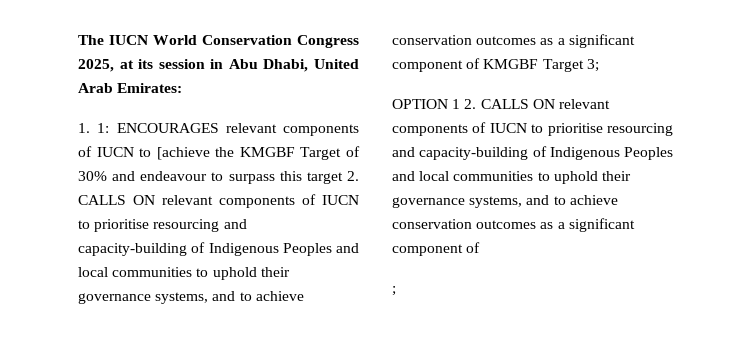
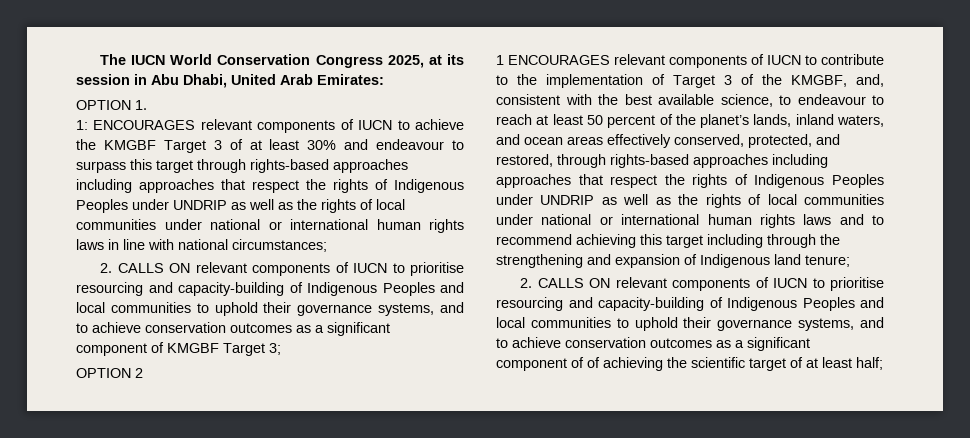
(183, 88) none -> [76,100,131,110] OPTION
(90, 128) none -> (147, 105) //
[156,147,210,160] [achieve -> [415,119,465,130] achieve
[345,146,360,157] of -> [213,139,300,150] 3 of at least
(343, 178) none -> [197,159,408,173] [76,179,464,193] [76,199,405,213] [76,219,464,233] [76,239,327,252] through rights-based approaches including approaches that respect the rights of Indigenous Peoples under UNDRIP as well as the rights of local communities under national or international human rights laws in line with national circumstances; //
[452,99,461,109] 1 -> [135,368,143,378] [496,54,884,68] [496,74,884,88] [496,94,884,107] [496,114,884,128] [496,134,840,148] [496,154,828,168] [496,174,884,188] [496,194,885,208] [496,214,884,228] [496,234,840,248] [496,254,850,268] 2 // 1 ENCOURAGES relevant components of IUCN to contribute to the implementation of Target 3 of the KMGBF, and, consistent with the best available science, to endeavour to reach at least 50 percent of the planet’s lands, inland waters, and ocean areas effectively conserved, protected, and restored, through rights-based approaches including approaches that respect the rights of Indigenous Peoples under UNDRIP as well as the rights of local communities under national or international human rights laws and to recommend achieving this target including through the strengthening and expansion of Indigenous land tenure; //
[392,286,396,296] // ; -> [587,357,883,371] of achieving the scientific target of at least half;

